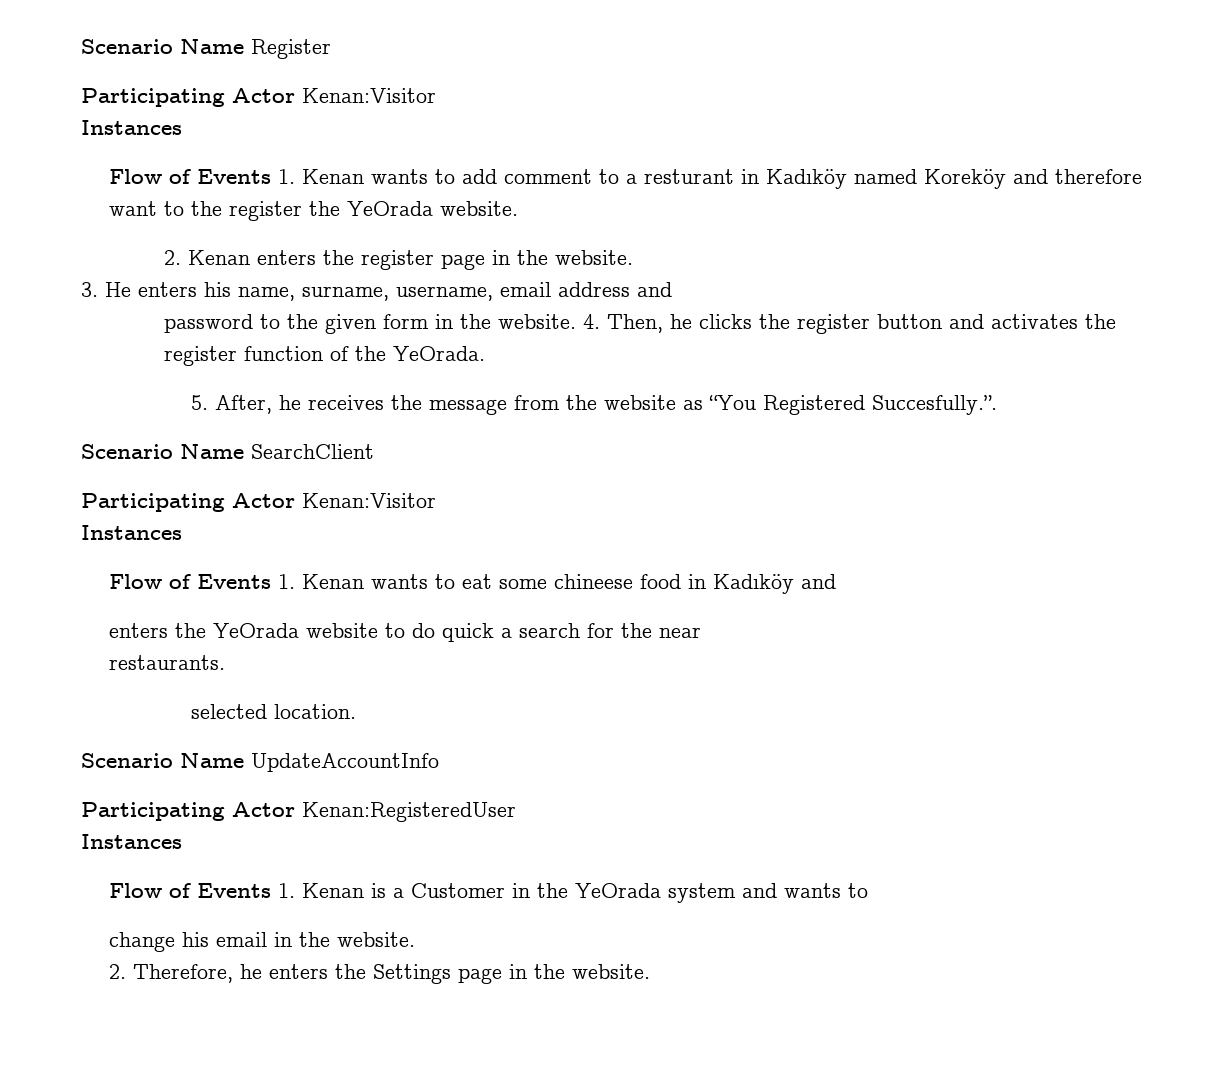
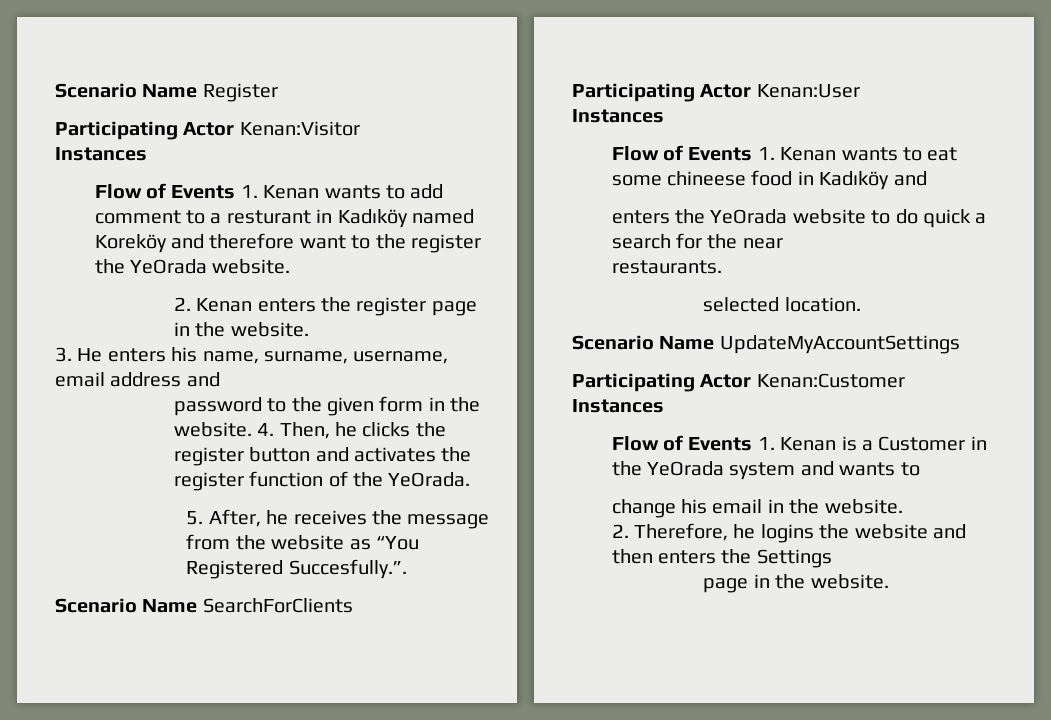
[251,444,374,459] [81,493,436,512] SearchClient // Participating Actor Kenan:Visitor -> [202,598,353,613] [572,83,860,102] SearchForClients // Participating Actor Kenan:User
[251,753,439,772] [81,802,516,822] UpdateAccountInfo // Participating Actor Kenan:RegisteredUser -> [719,335,960,354] [572,373,905,392] UpdateMyAccountSettings // Participating Actor Kenan:Customer
(262, 971) none -> [760,524,966,543] [611,549,653,564] logins the website and then
(451, 974) none -> (832, 558) //

